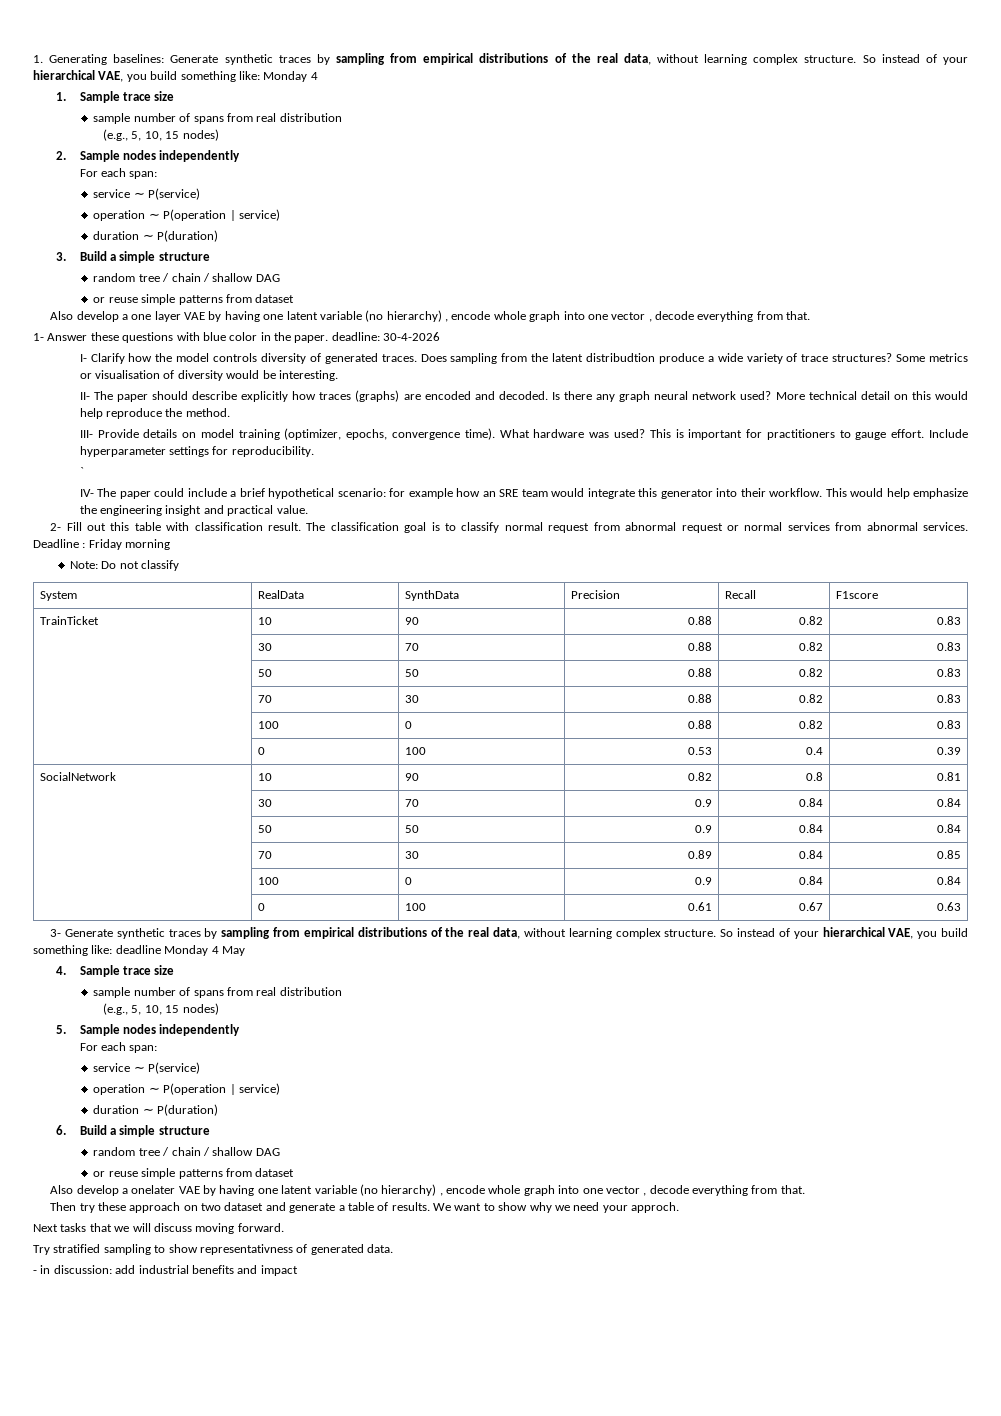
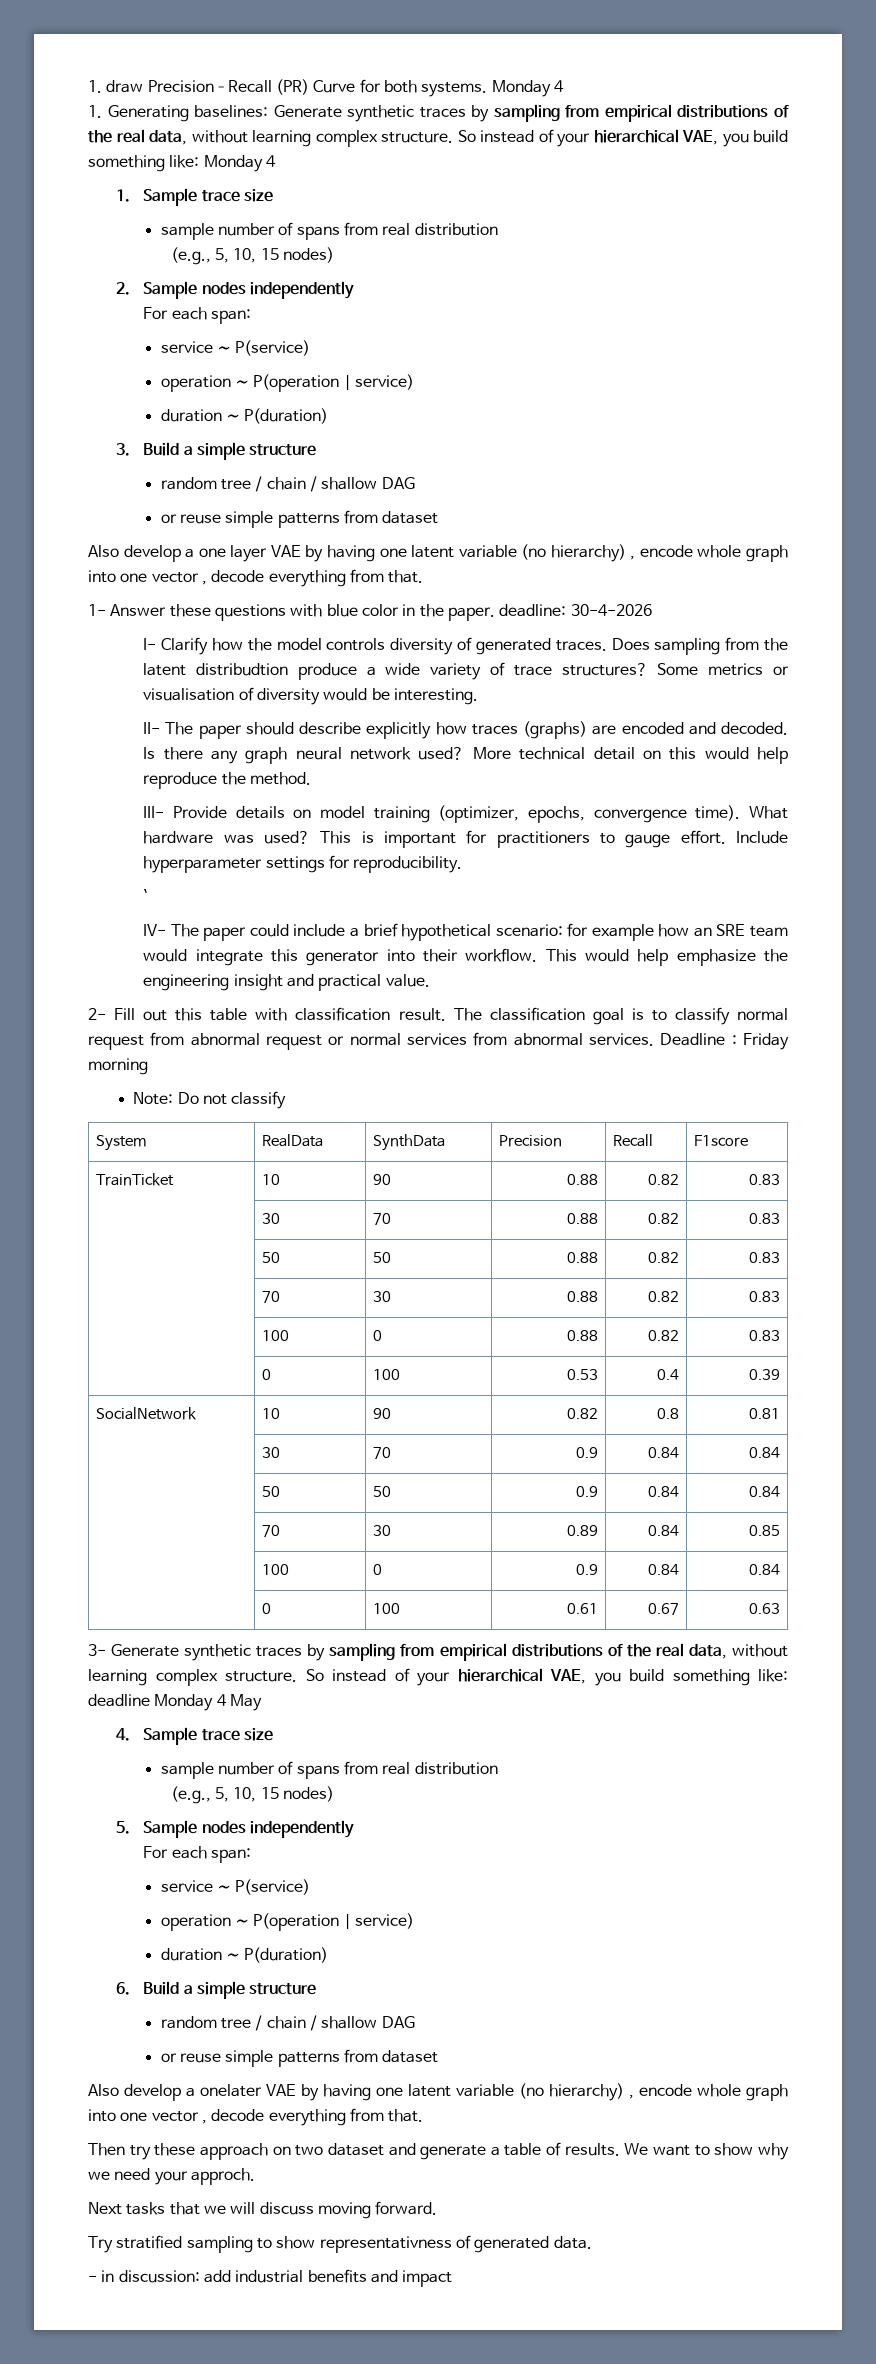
[33,55,43,63] 1. -> [88,79,564,97] [88,105,102,118] 1. draw Precision–Recall (PR) Curve for both systems. Monday 4 // 1.

